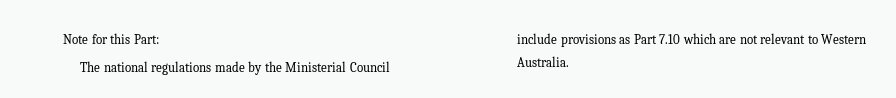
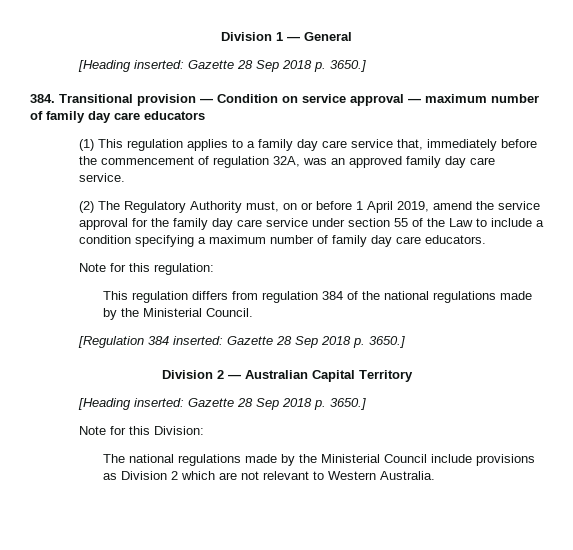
[63,33,159,44] Note for this Part: -> [221,32,352,41] [77,60,366,72] [30,94,539,106] [30,111,205,123] [78,139,537,151] [78,156,495,168] [78,173,125,182] [78,201,540,213] [78,218,544,230] [78,235,486,247] [78,263,214,275] [103,291,533,303] [103,308,254,320] [77,336,405,348] [161,370,413,382] [77,398,366,410] [78,426,204,435] Division 1 — General // [Heading inserted: Gazette 28 Sep 2018 p. 3650.] // 384. Transitional provision — Condition on service approval — maximum number of family day care educators // (1) This regulation applies to a family day care service that, immediately before the commencement of regulation 32A, was an approved family day care service. // (2) The Regulatory Authority must, on or before 1 April 2019, amend the service approval for the family day care service under section 55 of the Law to include a condition specifying a maximum number of family day care educators. // Note for this regulation: // This regulation differs from regulation 384 of the national regulations made by the Ministerial Council. // [Regulation 384 inserted: Gazette 28 Sep 2018 p. 3650.] // Division 2 — Australian Capital Territory // [Heading inserted: Gazette 28 Sep 2018 p. 3650.] // Note for this Division:
[633,34,681,44] Part 7.10 -> [121,471,179,480] Division 2

